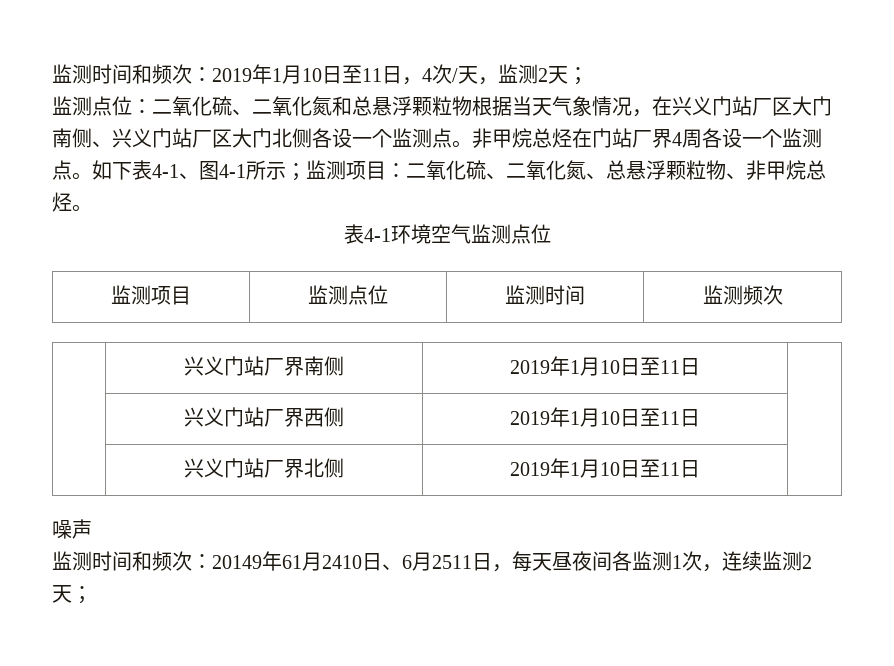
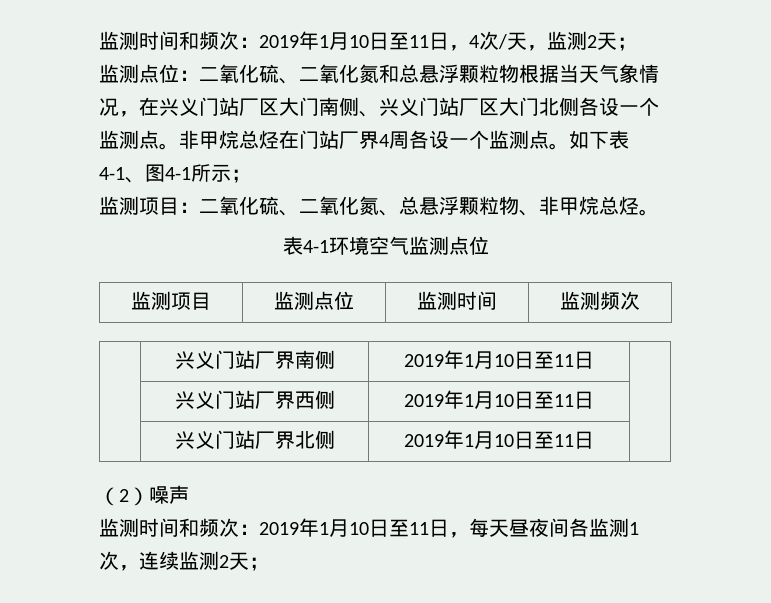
(306, 172) none -> (251, 176) //
(700, 469) none -> [99,487,149,506] （2）
[212,551,472,571] 20149年61月2410日、6月2511 -> [259,518,429,537] 2019年1月10日至11

